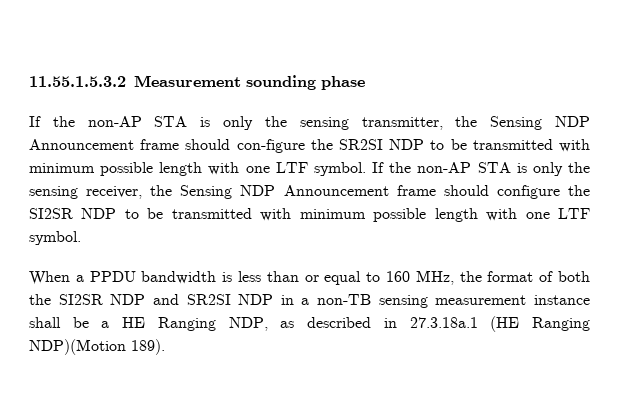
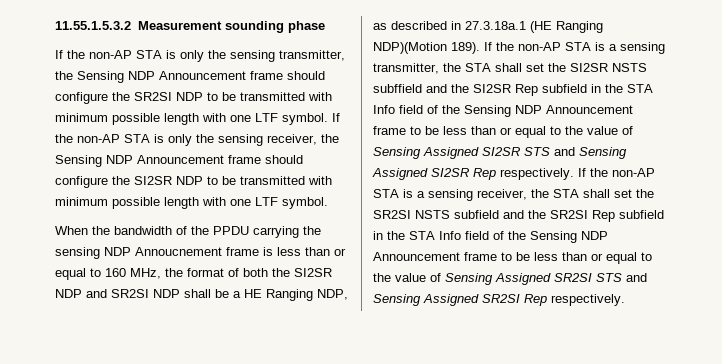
[236,139,305,153] con-figure -> [55,92,108,104] configure
[75,271,217,284] a PPDU bandwidth -> [92,226,321,238] [55,247,259,259] the bandwidth of the PPDU carrying the sensing NDP Annoucnement frame
[280,294,590,308] in a non-TB sensing measurement instance -> (180, 293) none
(165, 347) none -> [484,42,665,54] [373,63,647,74] [373,84,653,96] [373,105,633,117] [373,126,633,138] [373,147,627,159] [372,168,655,180] [373,189,654,201] [373,210,664,222] [373,231,608,243] [373,252,652,264] [373,273,647,285] [373,294,625,306] If the non-AP STA is a sensing transmitter, the STA shall set the SI2SR NSTS subffield and the SI2SR Rep subfield in the STA Info field of the Sensing NDP Announcement frame to be less than or equal to the value of Sensing Assigned SI2SR STS and Sensing Assigned SI2SR Rep respectively. If the non-AP STA is a sensing receiver, the STA shall set the SR2SI NSTS subfield and the SR2SI Rep subfield in the STA Info field of the Sensing NDP Announcement frame to be less than or equal to the value of Sensing Assigned SR2SI STS and Sensing Assigned SR2SI Rep respectively.

